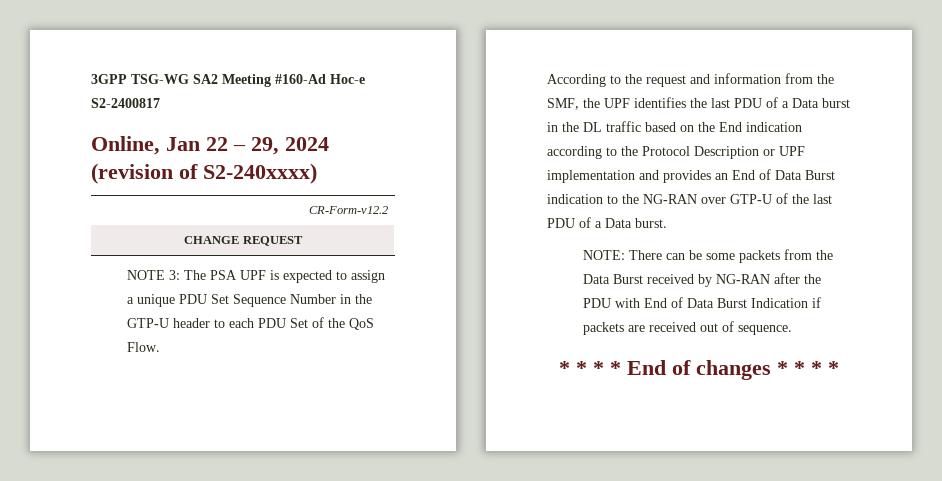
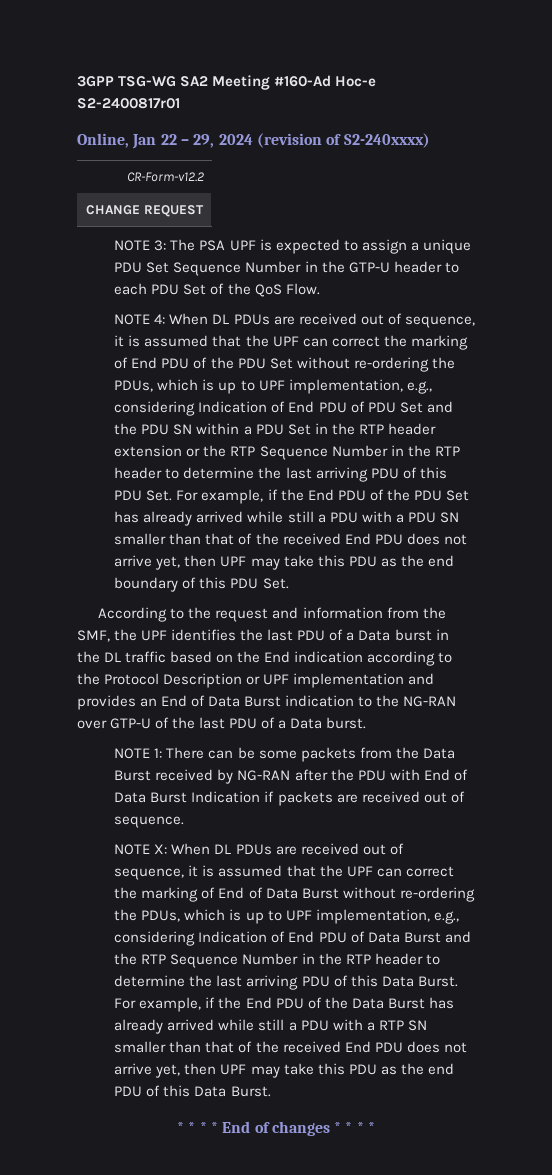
[91,98,160,108] S2-2400817 -> [77,98,180,109] S2-2400817r01
(161, 347) none -> [114,313,475,328] [114,335,468,350] [114,357,455,372] [114,379,432,394] [114,401,453,416] [114,423,436,435] [114,445,460,460] [114,467,447,482] [114,489,469,504] [114,511,459,526] [114,533,467,545] [114,555,454,570] [114,577,289,592] // NOTE 4: When DL PDUs are received out of sequence, it is assumed that the UPF can correct the marking of End PDU of the PDU Set without re-ordering the PDUs, which is up to UPF implementation, e.g., considering Indication of End PDU of PDU Set and the PDU SN within a PDU Set in the RTP header extension or the RTP Sequence Number in the RTP header to determine the last arriving PDU of this PDU Set. For example, if the End PDU of the PDU Set has already arrived while still a PDU with a PDU SN smaller than that of the received End PDU does not arrive yet, then UPF may take this PDU as the end boundary of this PDU Set.
[583,250,626,260] NOTE: -> [114,748,163,759] NOTE 1:
(793, 330) none -> [114,843,404,855] [114,865,454,880] [114,887,475,902] [114,909,459,924] [114,931,471,946] [114,953,440,968] [114,975,458,990] [114,997,454,1012] [114,1019,427,1034] [114,1041,467,1053] [114,1063,454,1078] [114,1085,271,1097] // NOTE X: When DL PDUs are received out of sequence, it is assumed that the UPF can correct the marking of End of Data Burst without re-ordering the PDUs, which is up to UPF implementation, e.g., considering Indication of End PDU of Data Burst and the RTP Sequence Number in the RTP header to determine the last arriving PDU of this Data Burst. For example, if the End PDU of the Data Burst has already arrived while still a PDU with a RTP SN smaller than that of the received End PDU does not arrive yet, then UPF may take this PDU as the end PDU of this Data Burst.

